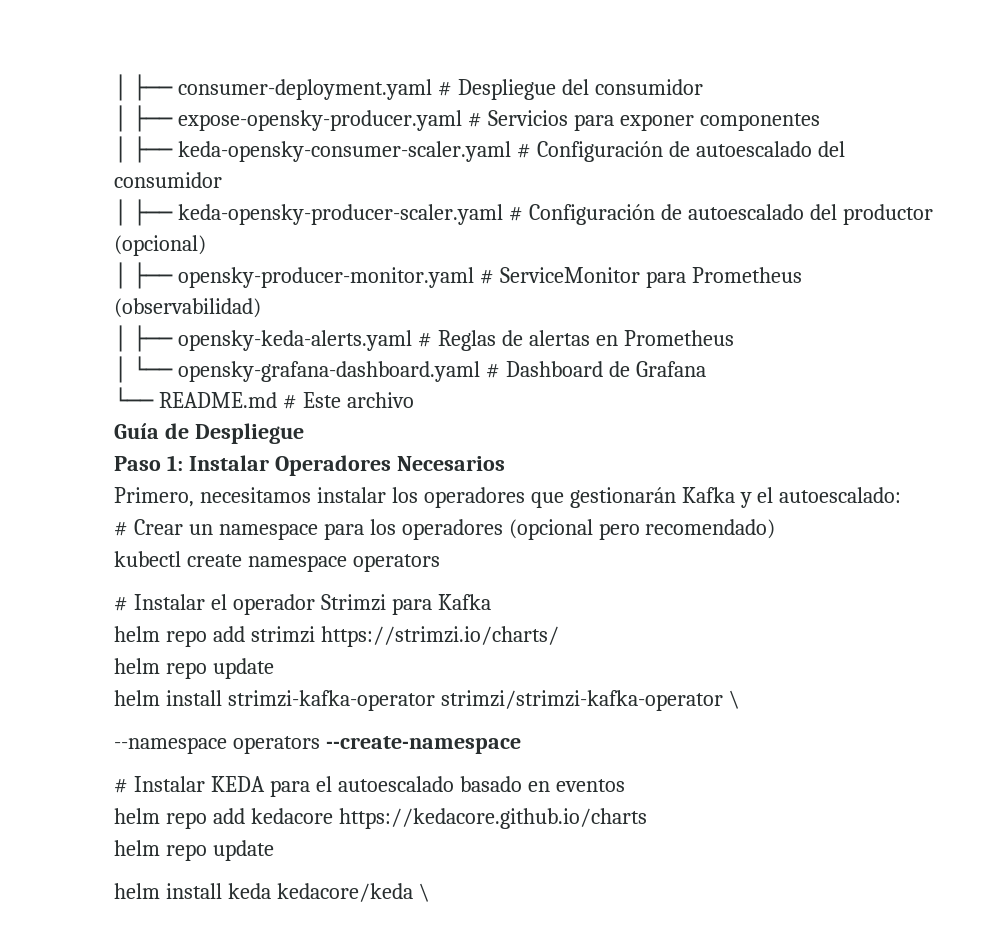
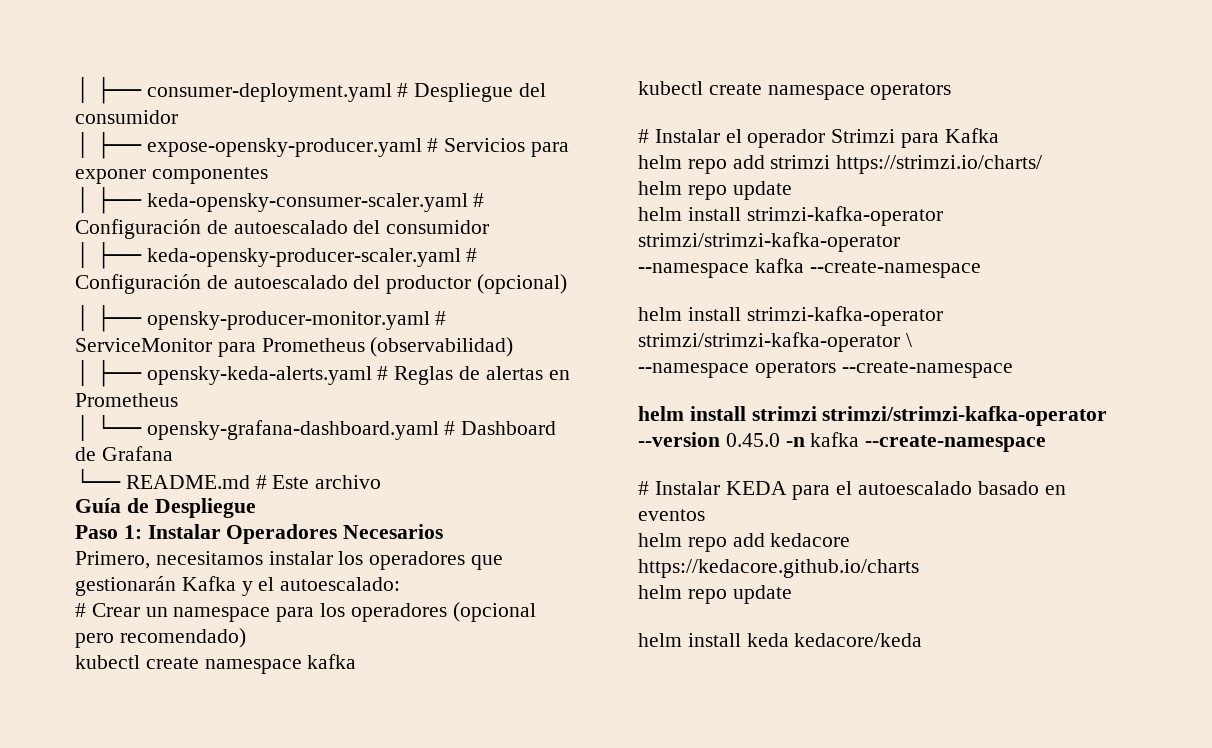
(776, 529) none -> [75,654,357,674] // kubectl create namespace kafka
[728,690,740,709] [114,736,320,754] \ // --namespace operators -> [638,258,981,278] [638,306,943,326] [638,332,912,352] [638,361,1013,378] [638,406,1108,426] [638,432,860,447] // --namespace kafka --create-namespace // helm install strimzi-kafka-operator strimzi/strimzi-kafka-operator \ // --namespace operators --create-namespace // helm install strimzi strimzi/strimzi-kafka-operator --version 0.45.0 -n kafka
[418,883,430,902] \ -> (923, 640) none

